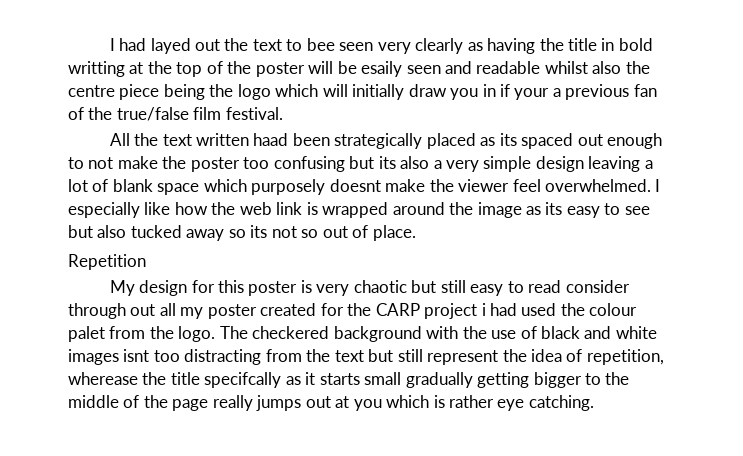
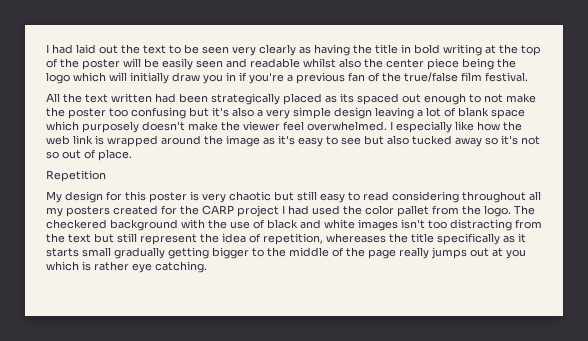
[109,38,191,54] I had layed -> [46,44,96,54] I had laid
[306,38,335,51] bee -> [184,44,199,54] be
[68,61,125,77] writting -> [443,44,482,56] writing
[361,61,403,77] esaily -> [162,58,193,70] easily
[68,85,115,97] centre -> [386,59,424,68] center
[514,88,550,100] your -> [249,72,284,84] you're
[253,133,289,146] haad -> [155,93,176,103] had
[378,156,396,169] its -> [212,107,229,117] it's
[329,179,381,192] doesnt -> [142,121,185,131] doesn't
[545,202,563,215] its -> [278,135,295,145] it's
[250,225,268,238] its -> [501,135,518,145] it's
[565,280,630,293] [68,303,156,319] consider through out -> [392,191,526,203] considering throughout
[207,304,257,319] poster -> [66,206,110,217] posters
[481,303,486,316] i -> [282,205,285,214] I
[589,303,638,316] [68,326,105,342] colour palet -> [365,205,429,217] color pallet
[123,349,150,362] isnt -> [401,219,425,229] isn't
[68,372,282,388] wherease the title specifcally -> [326,233,500,245] whereases the title specifically

